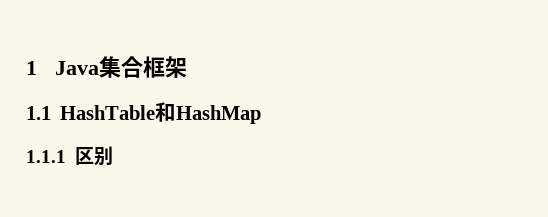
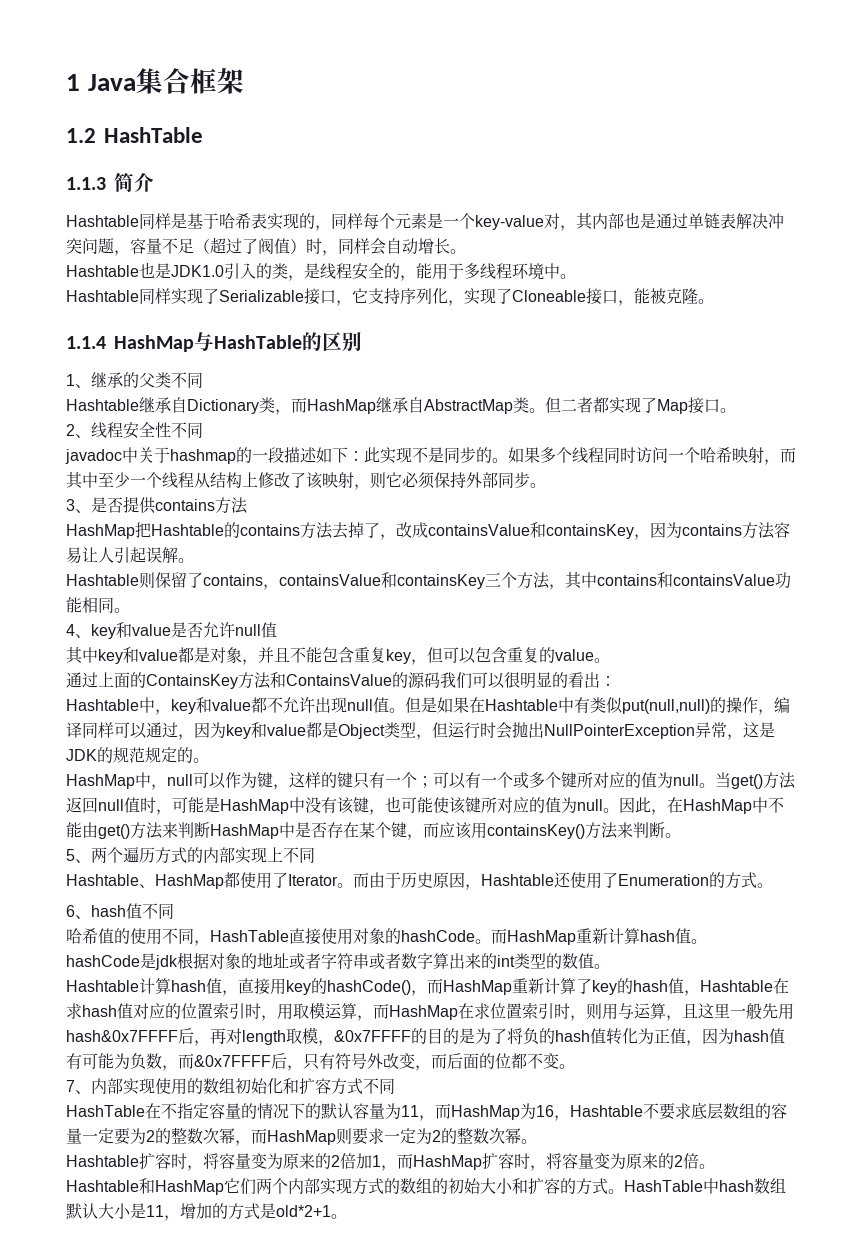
[26,102,261,124] [26,146,113,166] 1.1 HashTable和HashMap // 1.1.1区别 -> [66,127,203,143] [66,173,154,192] [66,212,784,231] [66,237,466,256] [66,262,576,281] [66,288,714,306] [66,332,362,352] [66,372,203,388] [66,397,736,415] [66,422,203,439] [65,447,796,465] [66,472,546,490] [66,496,248,514] [66,522,790,540] [66,547,194,564] [66,572,791,590] [66,597,130,613] [66,622,277,639] [66,647,610,665] [66,672,616,689] [66,697,790,715] [66,722,775,740] [66,747,209,763] [66,772,796,790] [66,796,784,815] [66,822,681,840] [66,847,315,864] [66,872,773,890] [66,903,174,919] [66,928,707,946] [66,952,610,970] [66,978,789,996] [66,1002,794,1021] [66,1027,785,1046] [66,1053,575,1071] [66,1078,395,1095] [66,1102,787,1121] [66,1127,537,1146] [66,1153,715,1171] [66,1178,786,1195] [66,1203,347,1221] 1.2 HashTable // 1.1.3简介 // Hashtable同样是基于哈希表实现的，同样每个元素是一个key-value对，其内部也是通过单链表解决冲突问题，容量不足（超过了阀值）时，同样会自动增长。 // Hashtable也是JDK1.0引入的类，是线程安全的，能用于多线程环境中。 // Hashtable同样实现了Serializable接口，它支持序列化，实现了Cloneable接口，能被克隆。 // 1.1.4 HashMap与HashTable的区别 // 1、继承的父类不同 // Hashtable继承自Dictionary类，而HashMap继承自AbstractMap类。但二者都实现了Map接口。 // 2、线程安全性不同 // javadoc中关于hashmap的一段描述如下：此实现不是同步的。如果多个线程同时访问一个哈希映射，而其中至少一个线程从结构上修改了该映射，则它必须保持外部同步。 // 3、是否提供contains方法 // HashMap把Hashtable的contains方法去掉了，改成containsValue和containsKey，因为contains方法容易让人引起误解。 // Hashtable则保留了contains，containsValue和containsKey三个方法，其中contains和containsValue功能相同。 // 4、key和value是否允许null值 // 其中key和value都是对象，并且不能包含重复key，但可以包含重复的value。 // 通过上面的ContainsKey方法和ContainsValue的源码我们可以很明显的看出： // Hashtable中，key和value都不允许出现null值。但是如果在Hashtable中有类似put(null,null)的操作，编译同样可以通过，因为key和value都是Object类型，但运行时会抛出NullPointerException异常，这是JDK的规范规定的。 // HashMap中，null可以作为键，这样的键只有一个；可以有一个或多个键所对应的值为null。当get()方法返回null值时，可能是HashMap中没有该键，也可能使该键所对应的值为null。因此，在HashMap中不能由get()方法来判断HashMap中是否存在某个键，而应该用containsKey()方法来判断。 // 5、两个遍历方式的内部实现上不同 // Hashtable、HashMap都使用了Iterator。而由于历史原因，Hashtable还使用了Enumeration的方式。 // 6、hash值不同 // 哈希值的使用不同，HashTable直接使用对象的hashCode。而HashMap重新计算hash值。 // hashCode是jdk根据对象的地址或者字符串或者数字算出来的int类型的数值。 // Hashtable计算hash值，直接用key的hashCode()，而HashMap重新计算了key的hash值，Hashtable在求hash值对应的位置索引时，用取模运算，而HashMap在求位置索引时，则用与运算，且这里一般先用hash&0x7FFFF后，再对length取模，&0x7FFFF的目的是为了将负的hash值转化为正值，因为hash值有可能为负数，而&0x7FFFF后，只有符号外改变，而后面的位都不变。 // 7、内部实现使用的数组初始化和扩容方式不同 // HashTable在不指定容量的情况下的默认容量为11，而HashMap为16，Hashtable不要求底层数组的容量一定要为2的整数次幂，而HashMap则要求一定为2的整数次幂。 // Hashtable扩容时，将容量变为原来的2倍加1，而HashMap扩容时，将容量变为原来的2倍。 // Hashtable和HashMap它们两个内部实现方式的数组的初始大小和扩容的方式。HashTable中hash数组默认大小是11，增加的方式是old*2+1。

